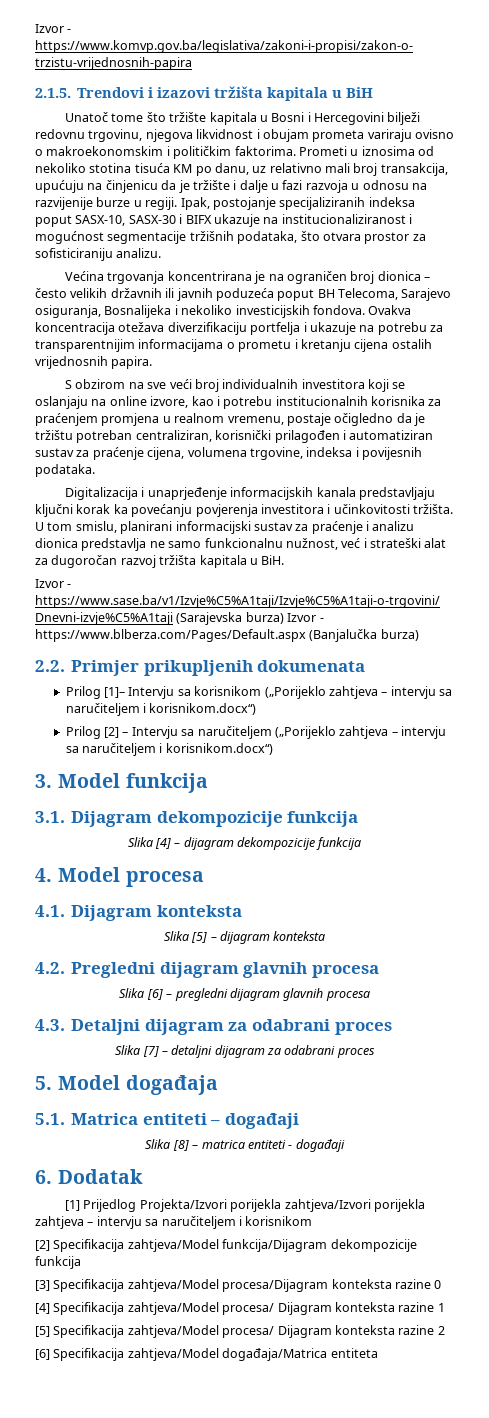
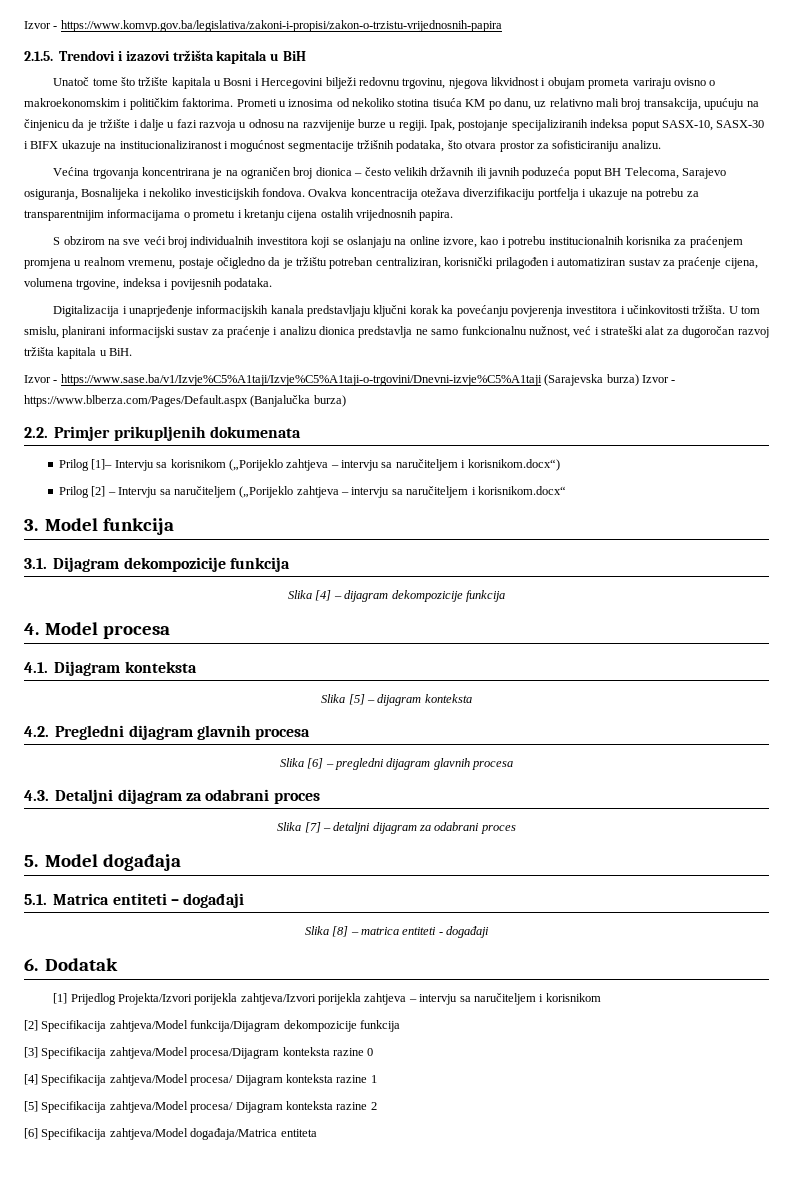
[165,743,273,755] korisnikom.docx“) -> [477,486,566,495] korisnikom.docx“

